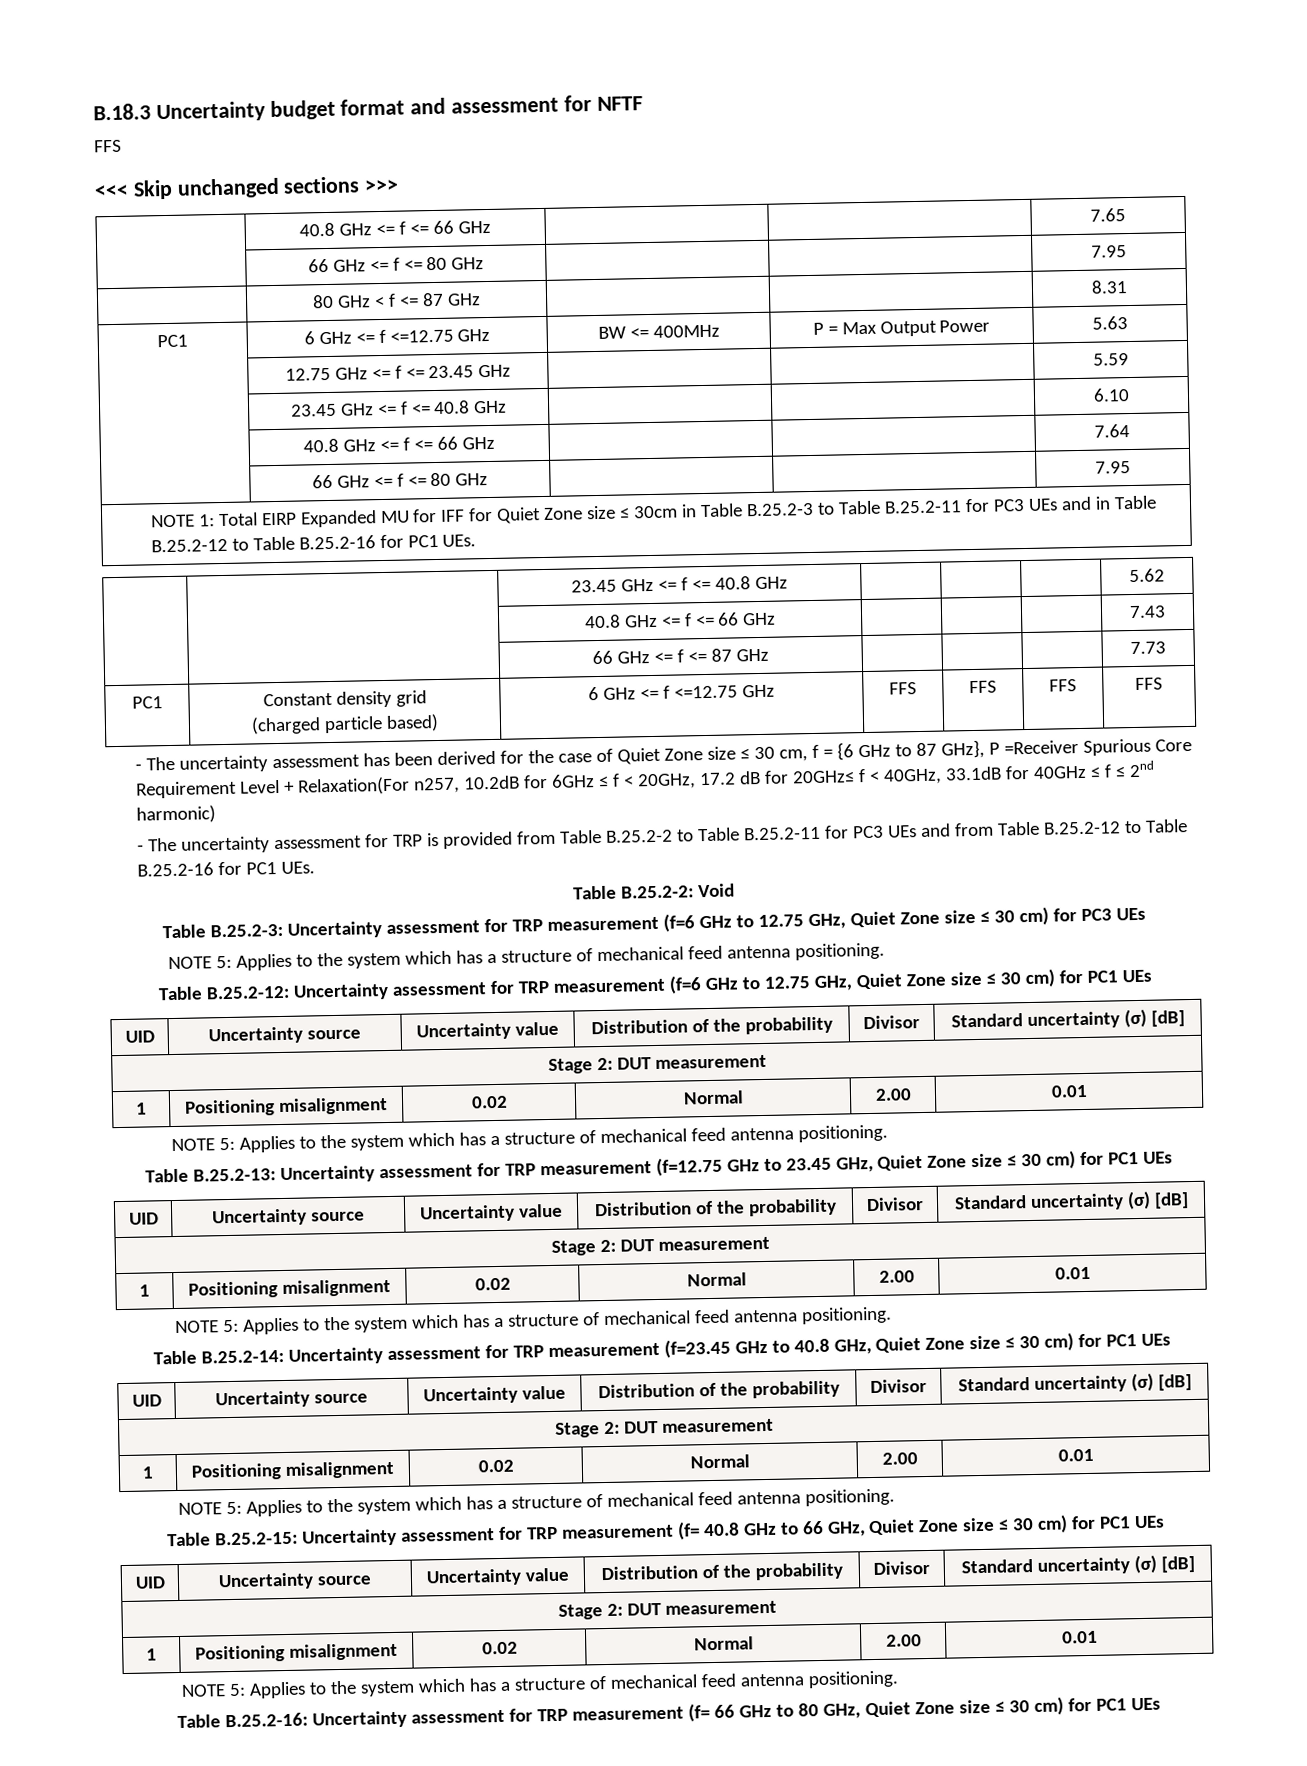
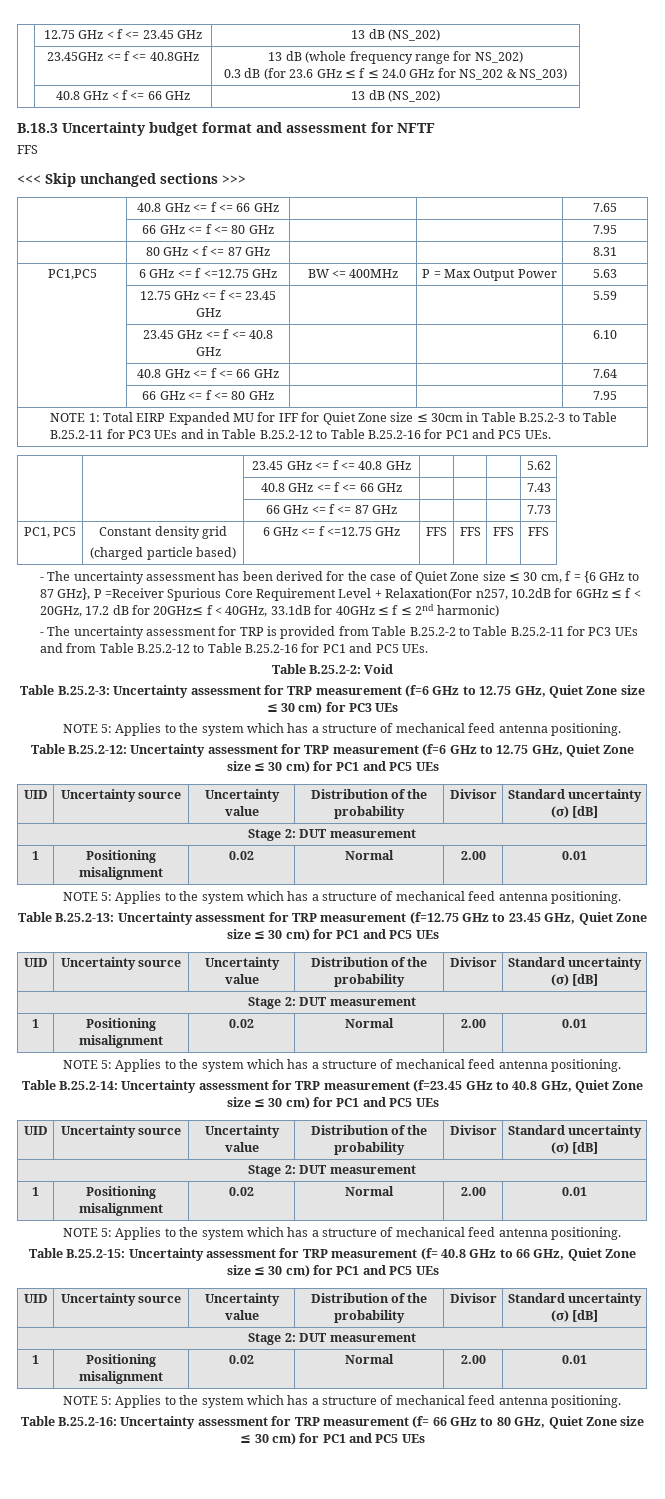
(93, 112) none -> [43,29,203,39] [351,29,440,41] [47,51,199,61] [268,51,523,64] [224,68,567,80] [55,90,191,100] [351,90,440,102] | 12.75 GHz < f <= 23.45 GHz | 13 dB (NS_202) // | 23.45GHz <= f <= 40.8GHz | 13 dB (whole frequency range for NS_202) // 0.3 dB (for 23.6 GHz ≤ f ≤ 24.0 GHz for NS_202 & NS_203) // | 40.8 GHz < f <= 66 GHz | 13 dB (NS_202) //
[157,334,188,348] PC1 -> [47,269,97,280] PC1,PC5
(439, 541) none -> [472,429,522,439] and PC5
[131,696,163,709] PC1 -> [23,527,77,538] PC1, PC5
(277, 868) none -> [349,643,399,653] and PC5
(1118, 976) none -> [362,761,413,771] and PC5
(1140, 1158) none -> [362,929,413,939] and PC5
(1138, 1340) none -> [362,1097,413,1107] and PC5
(1132, 1522) none -> [362,1265,413,1275] and PC5
(1127, 1704) none -> [349,1433,399,1443] and PC5

